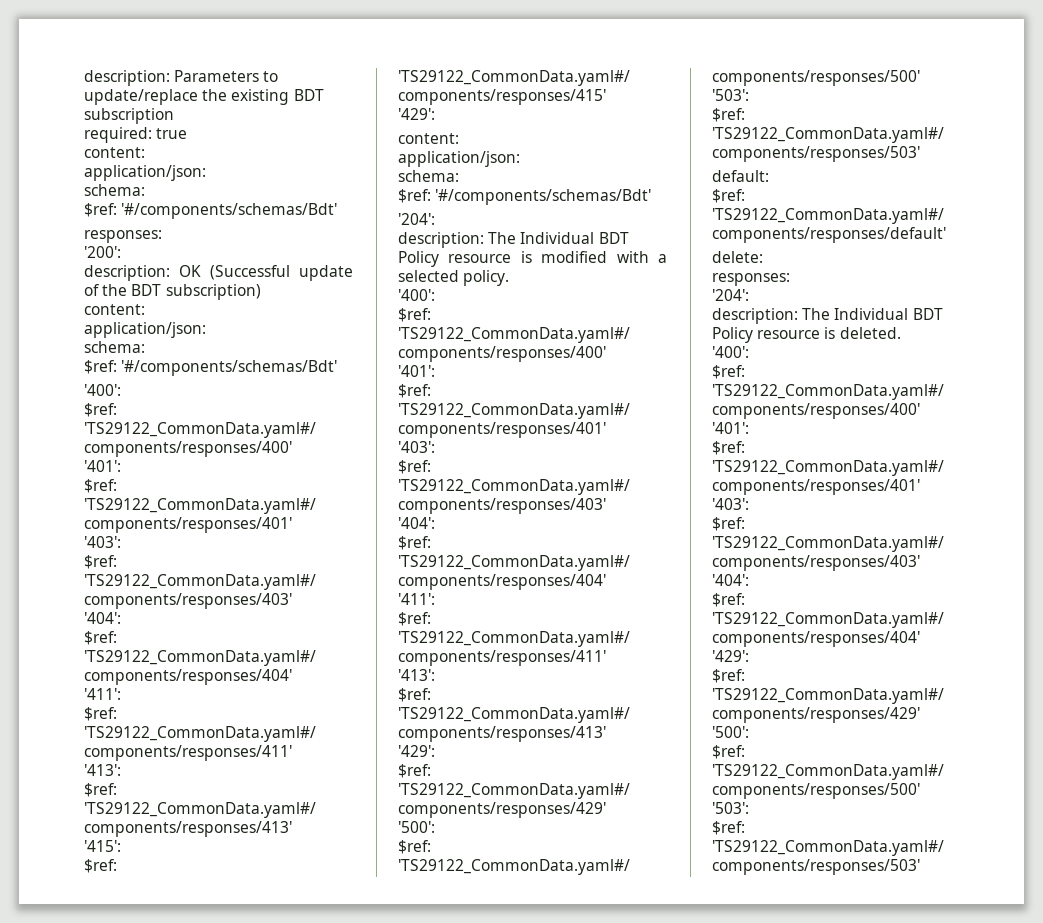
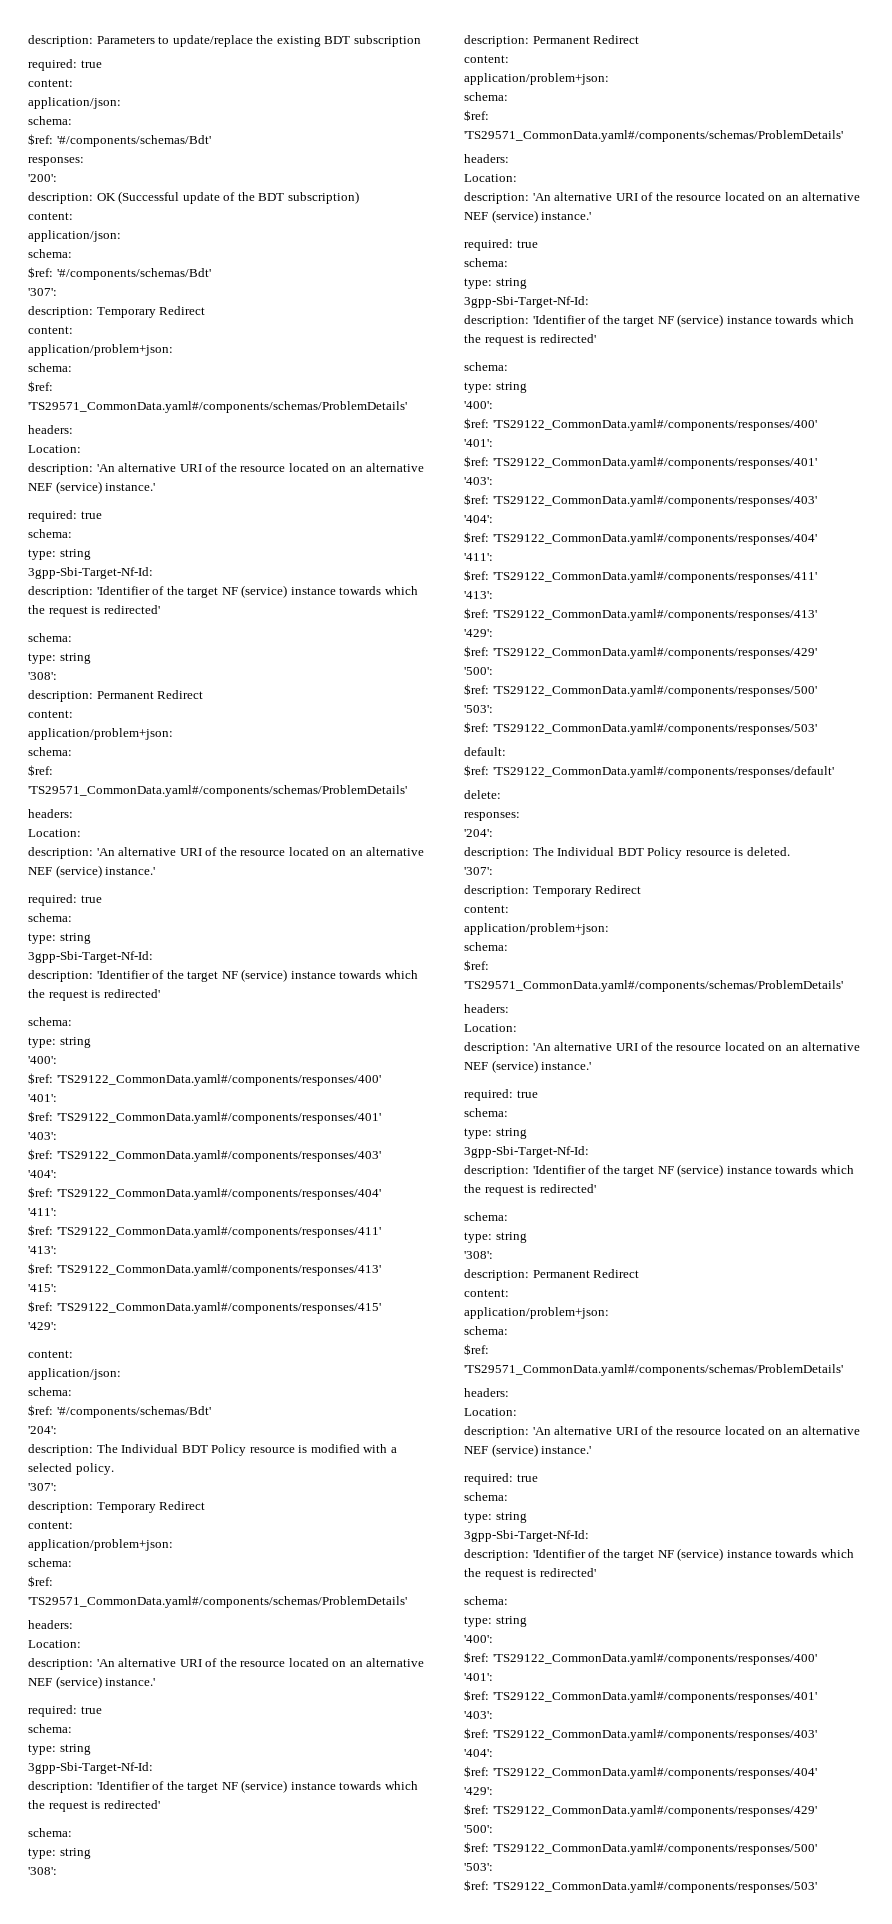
(338, 368) none -> [28,288,57,296] [28,306,206,318] [28,326,73,334] [28,344,173,356] [28,363,72,372] [28,381,53,392] [28,401,407,413] [28,425,73,434] [28,445,81,453] [28,463,425,475] [28,481,156,494] [28,510,102,522] [28,529,72,538] [28,549,91,560] [28,567,153,579] [28,585,418,598] [28,605,160,617] [28,633,72,642] [28,653,91,664] [28,672,57,680] [28,690,204,702] [28,710,73,718] [28,728,173,740] [28,747,72,756] [28,765,53,776] [28,785,407,797] [28,809,73,818] [28,829,81,837] [28,847,425,859] [28,865,156,878] [28,894,102,906] [28,913,72,922] [28,933,91,944] [28,951,153,963] [28,969,418,982] [28,989,160,1001] [28,1017,72,1026] [28,1037,91,1048] // '307': // description: Temporary Redirect // content: // application/problem+json: // schema: // $ref: 'TS29571_CommonData.yaml#/components/schemas/ProblemDetails' // headers: // Location: // description: 'An alternative URI of the resource located on an alternative NEF (service) instance.' // required: true // schema: // type: string // 3gpp-Sbi-Target-Nf-Id: // description: 'Identifier of the target NF (service) instance towards which the request is redirected' // schema: // type: string // '308': // description: Permanent Redirect // content: // application/problem+json: // schema: // $ref: 'TS29571_CommonData.yaml#/components/schemas/ProblemDetails' // headers: // Location: // description: 'An alternative URI of the resource located on an alternative NEF (service) instance.' // required: true // schema: // type: string // 3gpp-Sbi-Target-Nf-Id: // description: 'Identifier of the target NF (service) instance towards which the request is redirected' // schema: // type: string
(510, 278) none -> [28,1483,57,1491] [28,1501,206,1513] [28,1521,73,1529] [28,1539,173,1551] [28,1558,72,1567] [28,1576,53,1587] [28,1596,407,1608] [28,1620,73,1629] [28,1640,81,1648] [28,1658,425,1670] [28,1676,156,1689] [28,1705,102,1717] [28,1724,72,1733] [28,1744,91,1755] [28,1762,153,1774] [28,1780,418,1793] [28,1800,160,1812] [28,1828,72,1837] [28,1848,91,1859] [28,1867,57,1875] [464,35,640,47] [464,55,509,63] [464,73,609,85] [464,92,508,101] [464,110,489,121] [464,130,843,142] [464,154,509,163] [464,174,517,182] [464,192,861,204] [464,210,592,223] [464,239,538,251] [464,258,508,267] [464,278,527,289] [464,296,589,308] [464,314,854,327] [464,334,596,346] [464,362,508,371] [464,382,527,393] // '307': // description: Temporary Redirect // content: // application/problem+json: // schema: // $ref: 'TS29571_CommonData.yaml#/components/schemas/ProblemDetails' // headers: // Location: // description: 'An alternative URI of the resource located on an alternative NEF (service) instance.' // required: true // schema: // type: string // 3gpp-Sbi-Target-Nf-Id: // description: 'Identifier of the target NF (service) instance towards which the request is redirected' // schema: // type: string // '308': // description: Permanent Redirect // content: // application/problem+json: // schema: // $ref: 'TS29571_CommonData.yaml#/components/schemas/ProblemDetails' // headers: // Location: // description: 'An alternative URI of the resource located on an alternative NEF (service) instance.' // required: true // schema: // type: string // 3gpp-Sbi-Target-Nf-Id: // description: 'Identifier of the target NF (service) instance towards which the request is redirected' // schema: // type: string
(901, 333) none -> [464,867,493,875] [464,885,642,897] [464,905,509,913] [464,923,609,935] [464,942,508,951] [464,960,489,971] [464,980,843,992] [464,1004,509,1013] [464,1024,517,1032] [464,1042,861,1054] [464,1060,592,1073] [464,1089,538,1101] [464,1108,508,1117] [464,1128,527,1139] [464,1146,589,1158] [464,1164,854,1177] [464,1184,596,1196] [464,1212,508,1221] [464,1232,527,1243] [464,1251,493,1259] [464,1269,640,1281] [464,1289,509,1297] [464,1307,609,1319] [464,1326,508,1335] [464,1344,489,1355] [464,1364,843,1376] [464,1388,509,1397] [464,1408,517,1416] [464,1426,861,1438] [464,1444,592,1457] [464,1473,538,1485] [464,1492,508,1501] [464,1512,527,1523] [464,1530,589,1542] [464,1548,854,1561] [464,1568,596,1580] [464,1596,508,1605] [464,1616,527,1627] // '307': // description: Temporary Redirect // content: // application/problem+json: // schema: // $ref: 'TS29571_CommonData.yaml#/components/schemas/ProblemDetails' // headers: // Location: // description: 'An alternative URI of the resource located on an alternative NEF (service) instance.' // required: true // schema: // type: string // 3gpp-Sbi-Target-Nf-Id: // description: 'Identifier of the target NF (service) instance towards which the request is redirected' // schema: // type: string // '308': // description: Permanent Redirect // content: // application/problem+json: // schema: // $ref: 'TS29571_CommonData.yaml#/components/schemas/ProblemDetails' // headers: // Location: // description: 'An alternative URI of the resource located on an alternative NEF (service) instance.' // required: true // schema: // type: string // 3gpp-Sbi-Target-Nf-Id: // description: 'Identifier of the target NF (service) instance towards which the request is redirected' // schema: // type: string

